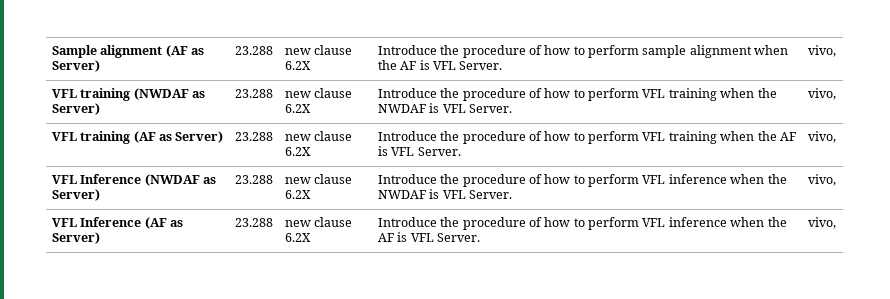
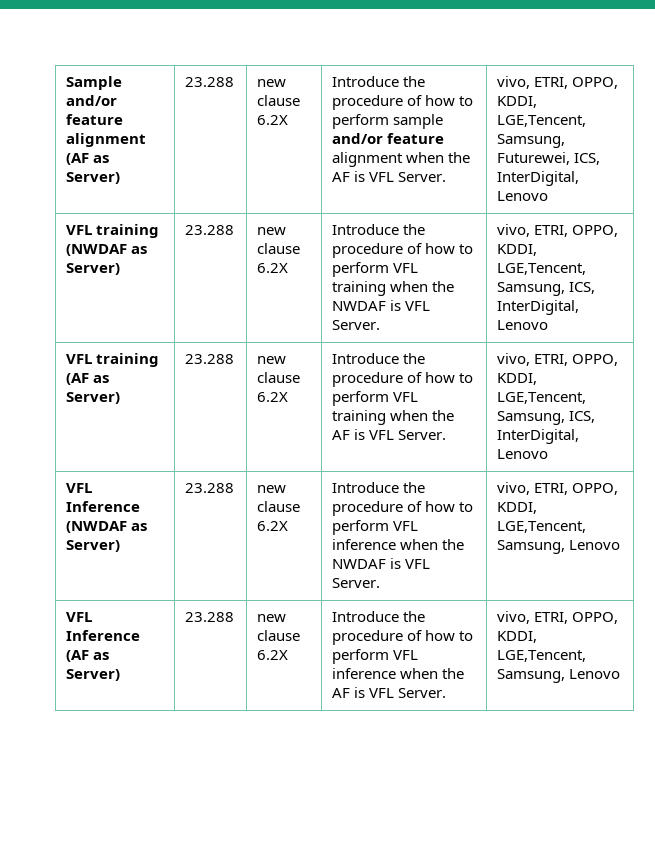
(97, 51) none -> [66,95,118,106] [66,114,124,125] and/or feature
(687, 51) none -> [332,133,445,144] and/or feature
(836, 51) none -> [534,77,619,89] [497,96,538,108] [497,115,587,127] [497,134,566,148] [497,152,601,165] [497,171,580,186] [497,191,549,201] ETRI, OPPO, KDDI, LGE,Tencent, Samsung, Futurewei, ICS, InterDigital, Lenovo
(836, 94) none -> [534,225,619,237] [497,244,538,256] [497,263,587,275] [497,282,596,296] [497,300,580,315] [497,320,549,330] ETRI, OPPO, KDDI, LGE,Tencent, Samsung, ICS, InterDigital, Lenovo
(836, 137) none -> [534,354,619,366] [497,373,538,385] [497,392,587,404] [497,411,596,425] [497,429,580,444] [497,449,549,459] ETRI, OPPO, KDDI, LGE,Tencent, Samsung, ICS, InterDigital, Lenovo
(836, 180) none -> [534,483,619,495] [497,502,538,514] [497,521,587,533] [497,540,621,554] ETRI, OPPO, KDDI, LGE,Tencent, Samsung, Lenovo
(836, 223) none -> [534,612,619,624] [497,631,538,643] [497,650,587,662] [497,669,621,683] ETRI, OPPO, KDDI, LGE,Tencent, Samsung, Lenovo

